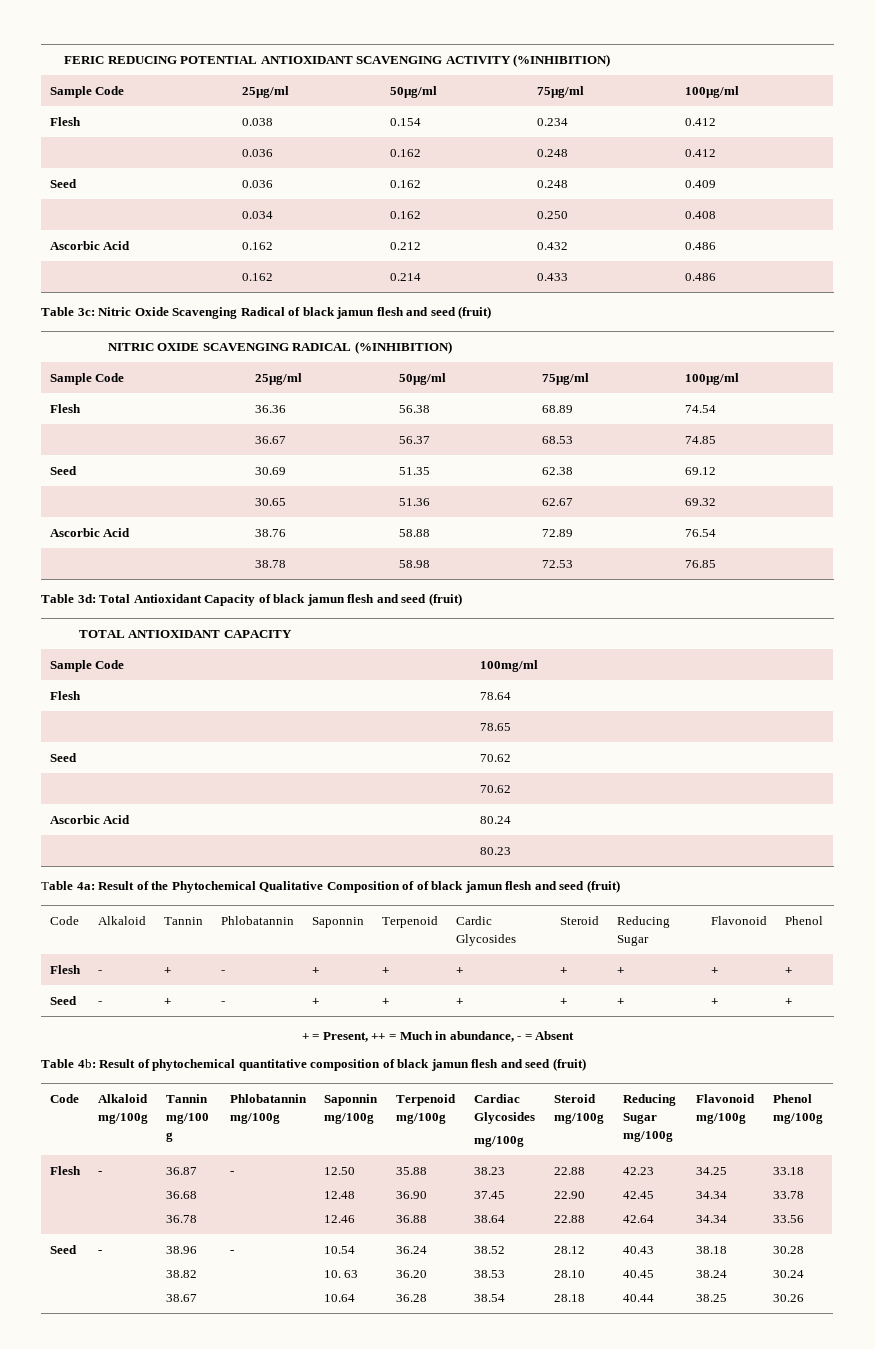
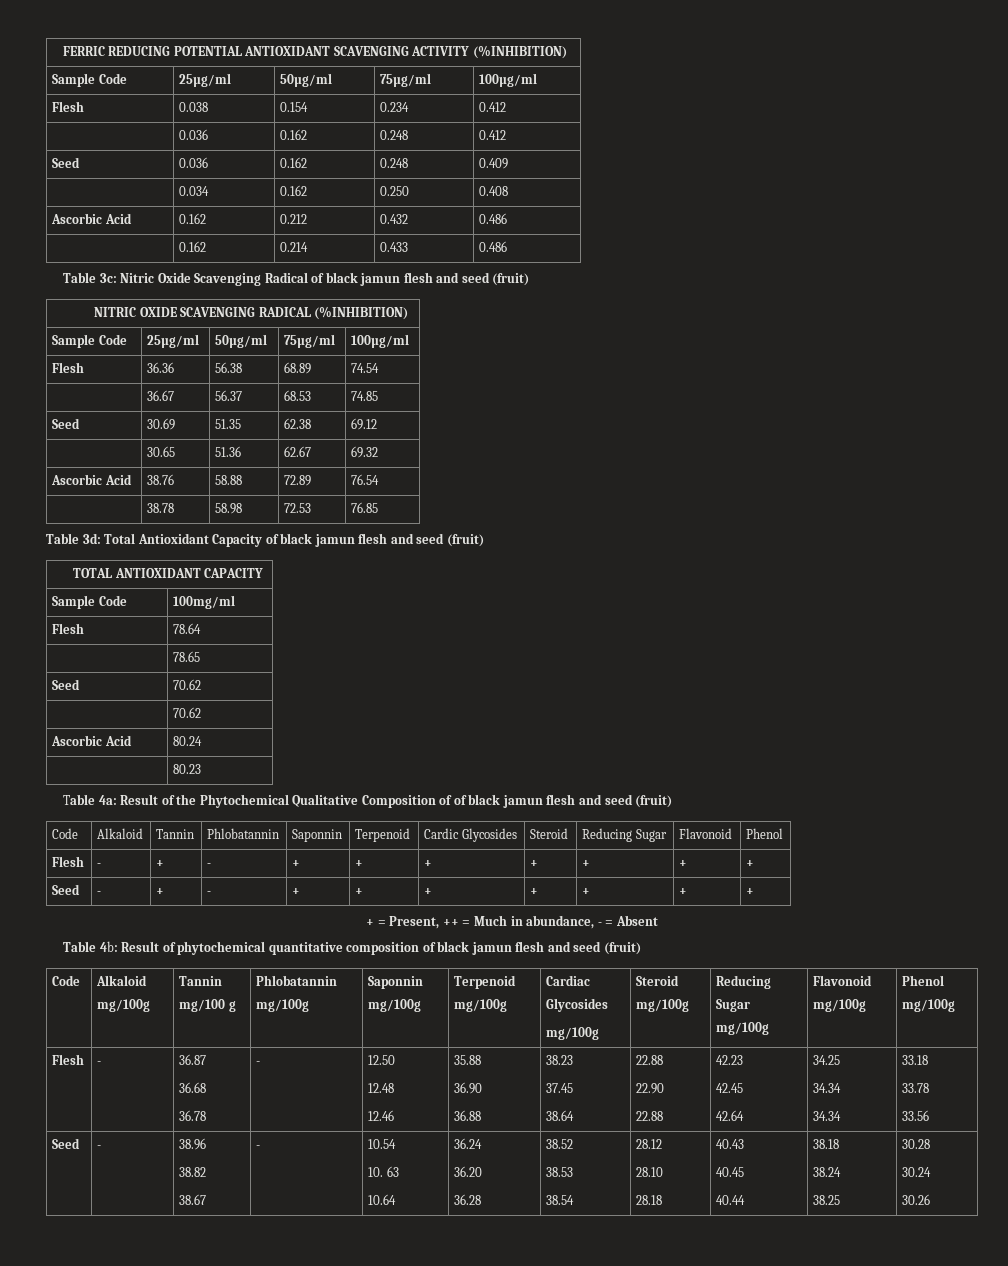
[64,56,105,64] FERIC -> [62,46,105,56] FERRIC

